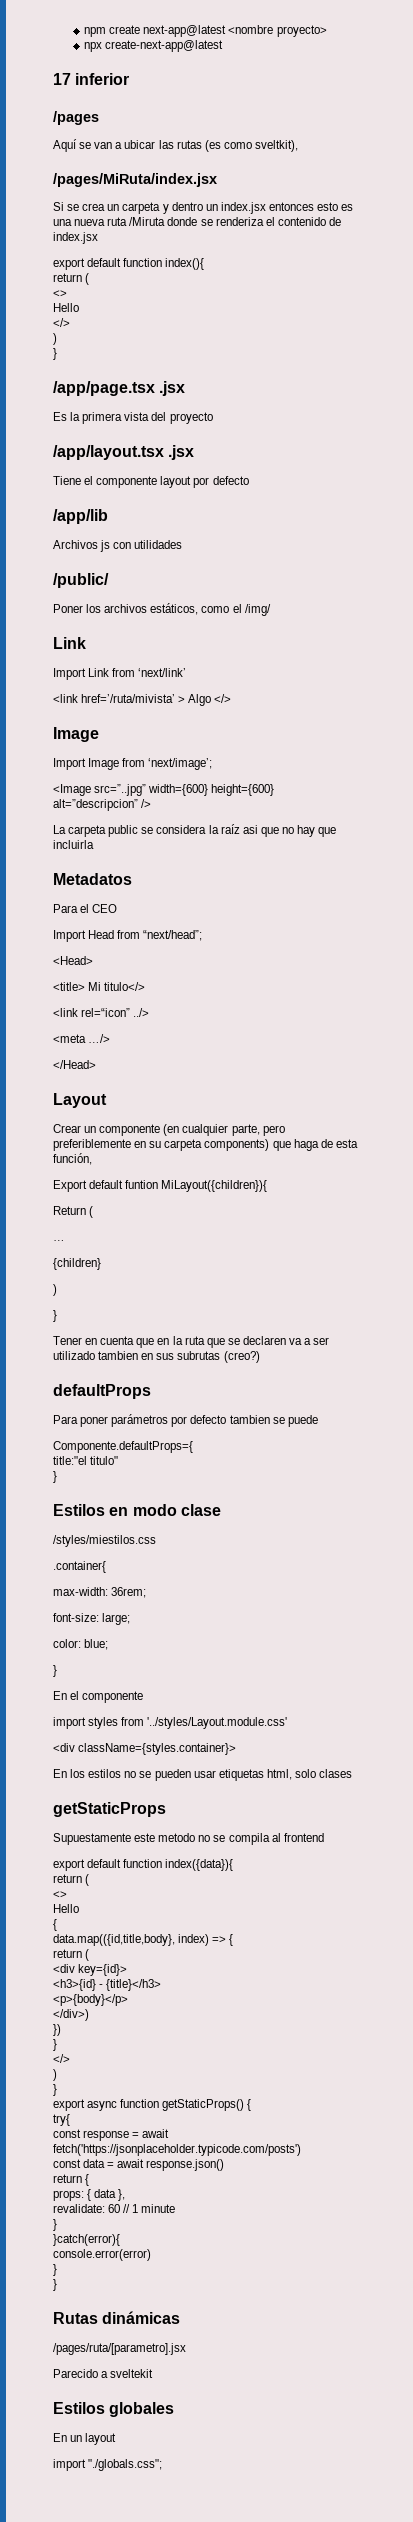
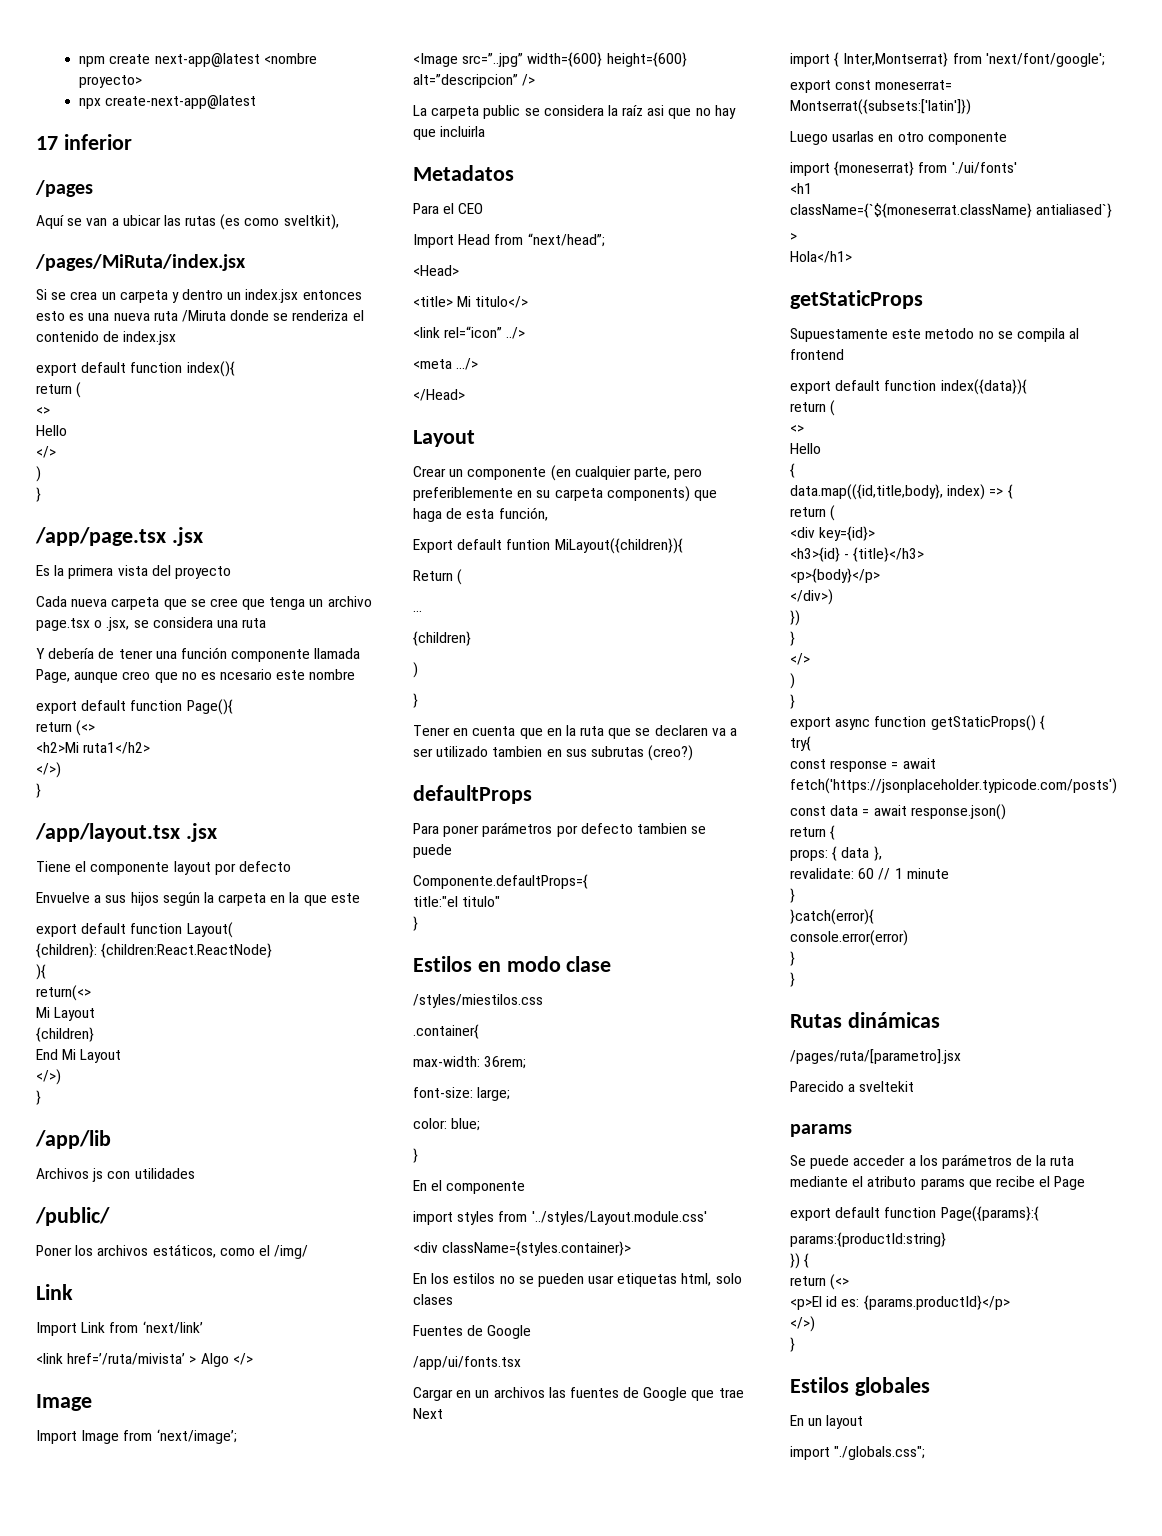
(213, 418) none -> [36,596,372,610] [36,617,267,631] [36,647,361,662] [36,669,356,683] [36,699,233,715] [36,720,96,736] [36,742,151,754] [36,762,61,778] [36,783,41,798] // Cada nueva carpeta que se cree que tenga un archivo page.tsx o .jsx, se considera una ruta // Y debería de tener una función componente llamada Page, aunque creo que no es ncesario este nombre // export default function Page(){ // return (<> // <h2>Mi ruta1</h2> // </>) // }
(249, 480) none -> [36,892,360,906] [36,922,233,938] [36,943,273,958] [36,964,46,980] [36,985,91,1001] [36,1007,96,1021] [36,1027,94,1042] [36,1049,122,1063] [36,1069,61,1085] [36,1090,41,1105] // Envuelve a sus hijos según la carpeta en la que este // export default function Layout( // {children}: {children:React.ReactNode} // ){ // return(<> // Mi Layout // {children} // End Mi Layout // </>) // }
(353, 1773) none -> [413,1325,532,1339] [413,1356,521,1370] [413,1387,744,1401] [413,1408,443,1419] [790,52,1105,67] [790,80,953,93] [790,99,971,115] [790,131,1007,145] [790,161,1017,176] [790,183,812,194] [790,203,1113,218] [790,233,797,241] [790,251,852,263] // Fuentes de Google // /app/ui/fonts.tsx // Cargar en un archivos las fuentes de Google que trae Next // import { Inter,Montserrat} from 'next/font/google'; // export const moneserrat= Montserrat({subsets:['latin']}) // Luego usarlas en otro componente // import {moneserrat} from './ui/fonts' // <h1 // className={`${moneserrat.className} antialiased`} // > // Hola</h1>
(154, 2373) none -> [790,1124,852,1137] [790,1154,1075,1169] [790,1176,1086,1190] [790,1206,1039,1222] [790,1232,946,1247] [790,1253,810,1269] [790,1274,850,1290] [790,1295,1010,1310] [790,1316,815,1332] [790,1337,795,1352] // params // Se puede acceder a los parámetros de la ruta mediante el atributo params que recibe el Page // export default function Page({params}:{ // params:{productId:string} // }) { // return (<> // <p>El id es: {params.productId}</p> // </>) // }

